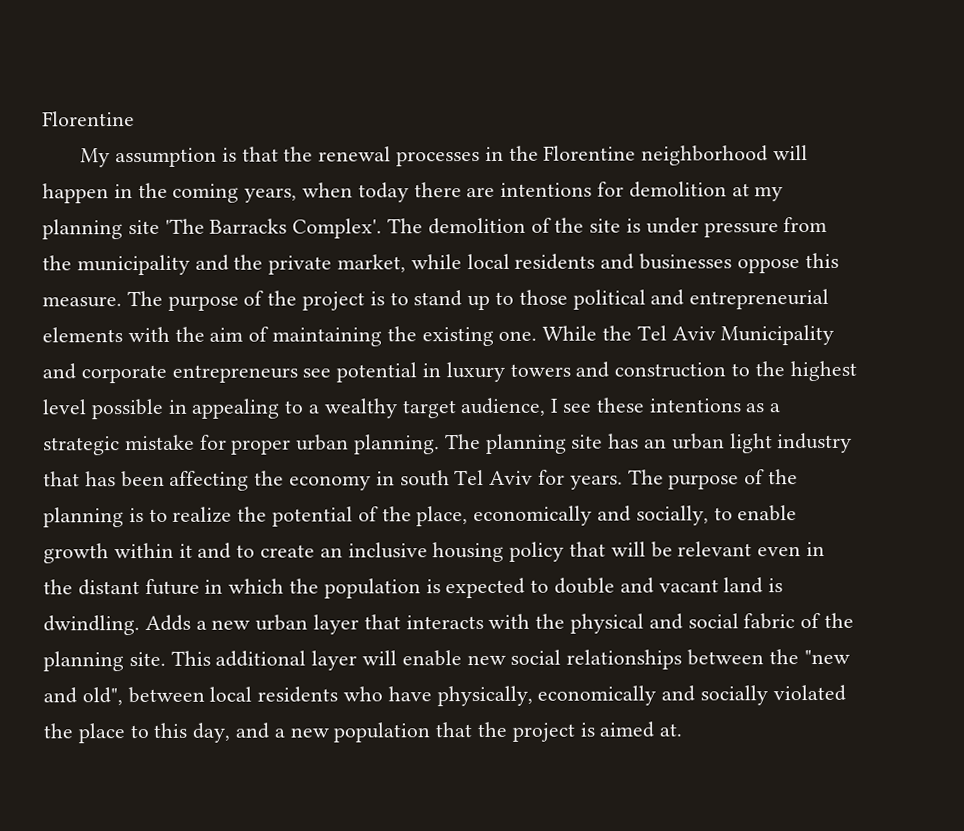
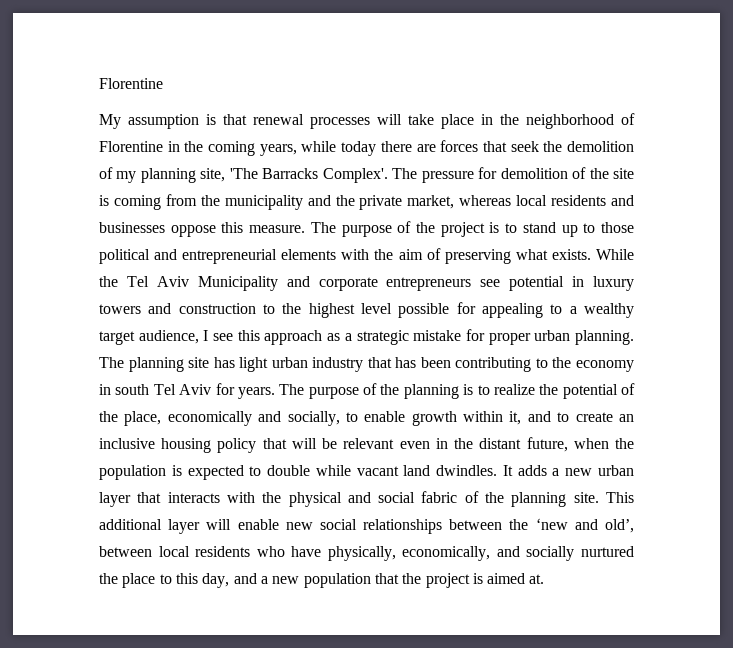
[283,146,314,162] the -> (247, 119) none
[484,145,809,166] [42,183,109,204] in the Florentine neighborhood will happen -> [377,113,635,129] [99,141,163,152] will take place in the neighborhood of Florentine
[302,182,354,198] when -> [301,141,337,152] while
[500,181,750,198] intentions for demolition at -> [440,140,634,152] [99,167,113,179] forces that seek the demolition of
[127,219,160,235] site -> [200,168,226,182] site,
(424, 226) none -> [421,167,498,183] pressure for
[645,217,779,238] under pressure -> [113,195,161,210] coming
[410,254,462,270] while -> [459,195,512,206] whereas
[272,326,538,347] maintaining the existing one. -> [444,249,591,264] preserving what exists.
[167,399,187,414] in -> [456,302,476,314] for
[595,397,741,413] these intentions -> [237,330,323,345] this approach
[644,433,773,454] an urban light -> [239,357,308,372] light urban
[169,470,250,491] affecting -> [455,357,548,372] contributing to
[178,543,193,558] it -> [509,411,522,425] it,
[144,578,285,596] future in which -> [526,437,609,452] future, when
[619,577,654,594] and -> [315,465,351,476] while
[768,578,784,593] [43,614,191,636] is dwindling. Adds -> [436,465,547,476] dwindles. It adds
[803,649,850,665] [43,687,123,706] "new and old", -> [535,518,634,533] ‘new and old’,
[537,685,657,706] economically -> [402,546,491,561] economically,
[772,684,846,702] violated -> [580,546,634,557] nurtured

